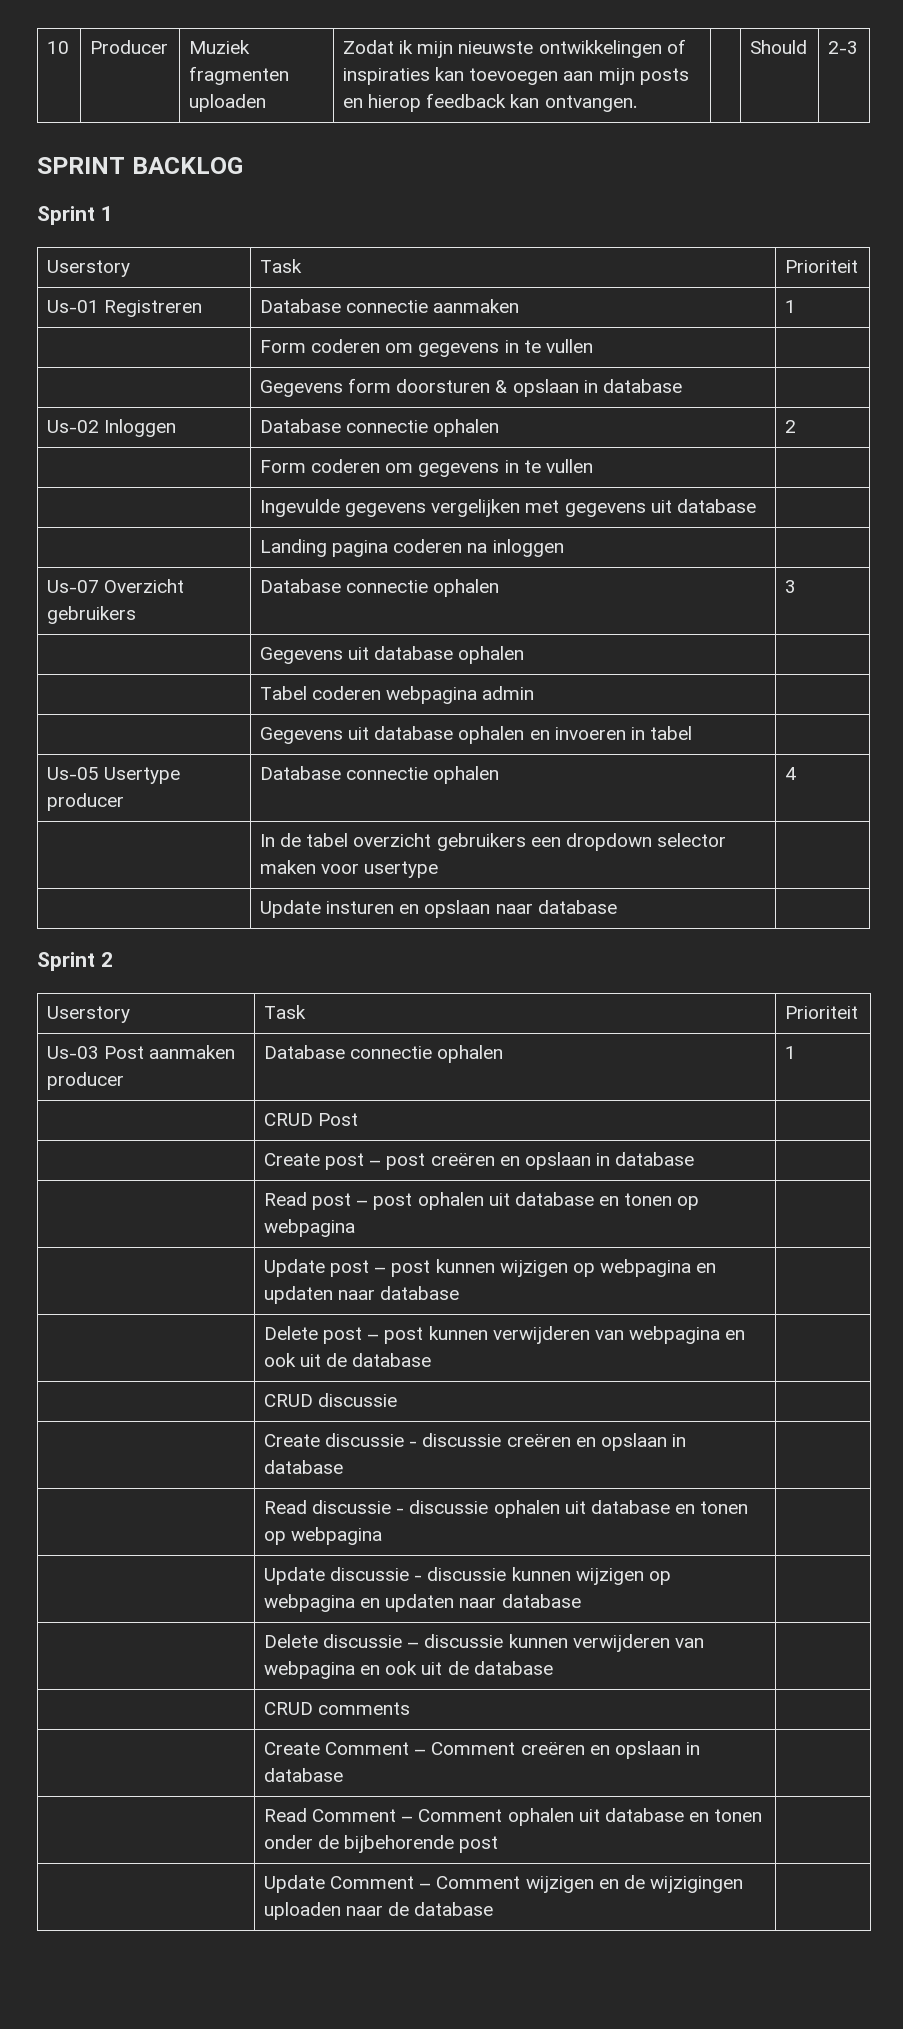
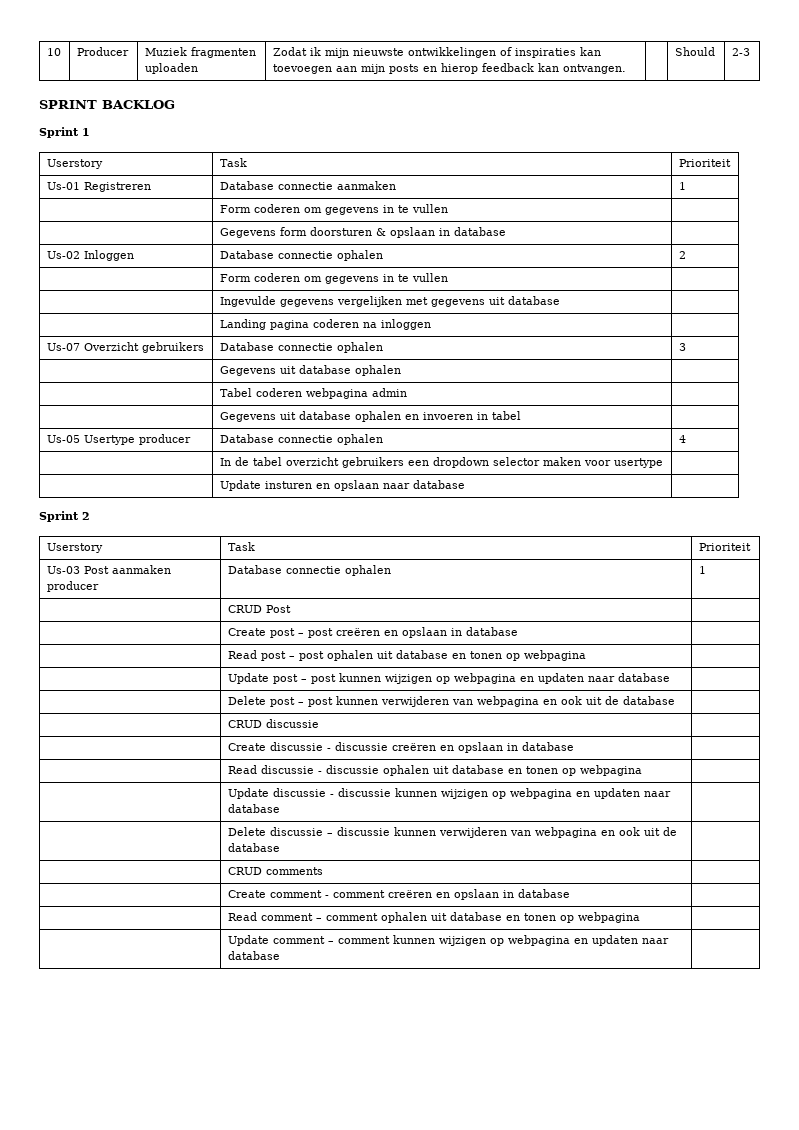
[325,1741,700,1759] [264,1768,344,1782] [264,1808,763,1826] [264,1835,499,1853] [264,1875,743,1893] [264,1902,410,1920] Comment – Comment creëren en opslaan in database | // | Read Comment – Comment ophalen uit database en tonen onder de bijbehorende post | // | Update Comment – Comment wijzigen en de wijzigingen uploaden naar de -> [269,889,570,900] [227,912,640,923] [227,935,669,946] comment - comment creëren en opslaan in database | // | Read comment – comment ophalen uit database en tonen op webpagina | // | Update comment – comment kunnen wijzigen op webpagina en updaten naar

